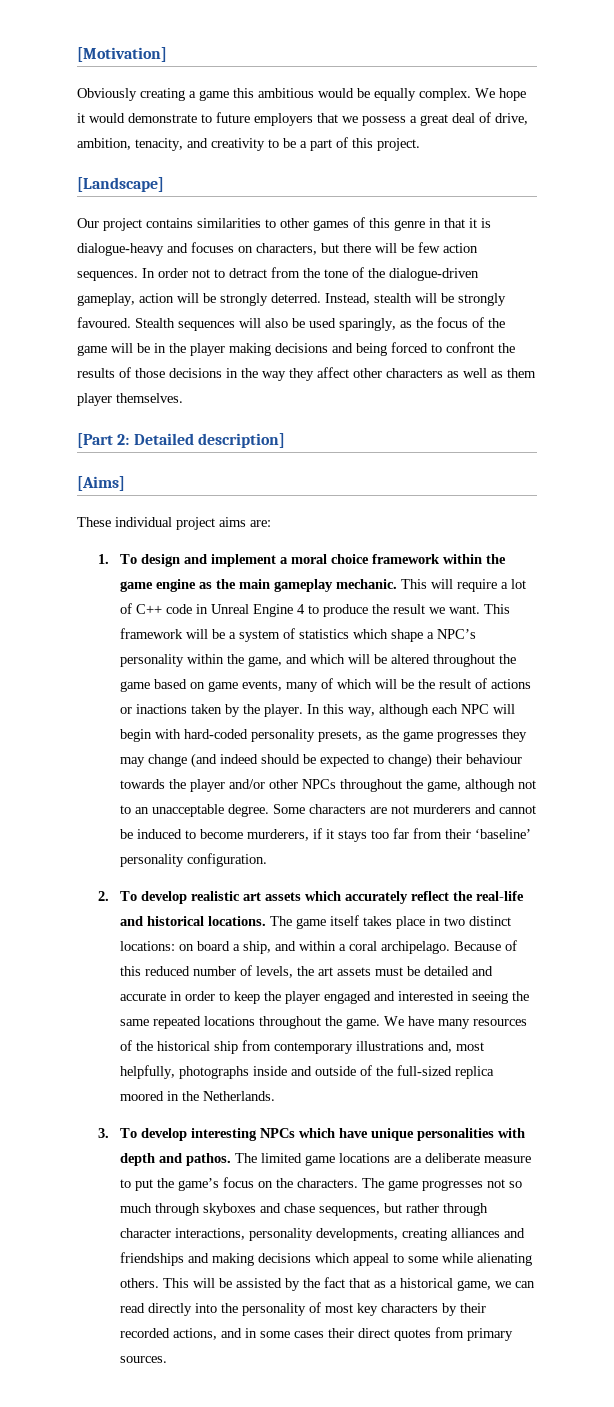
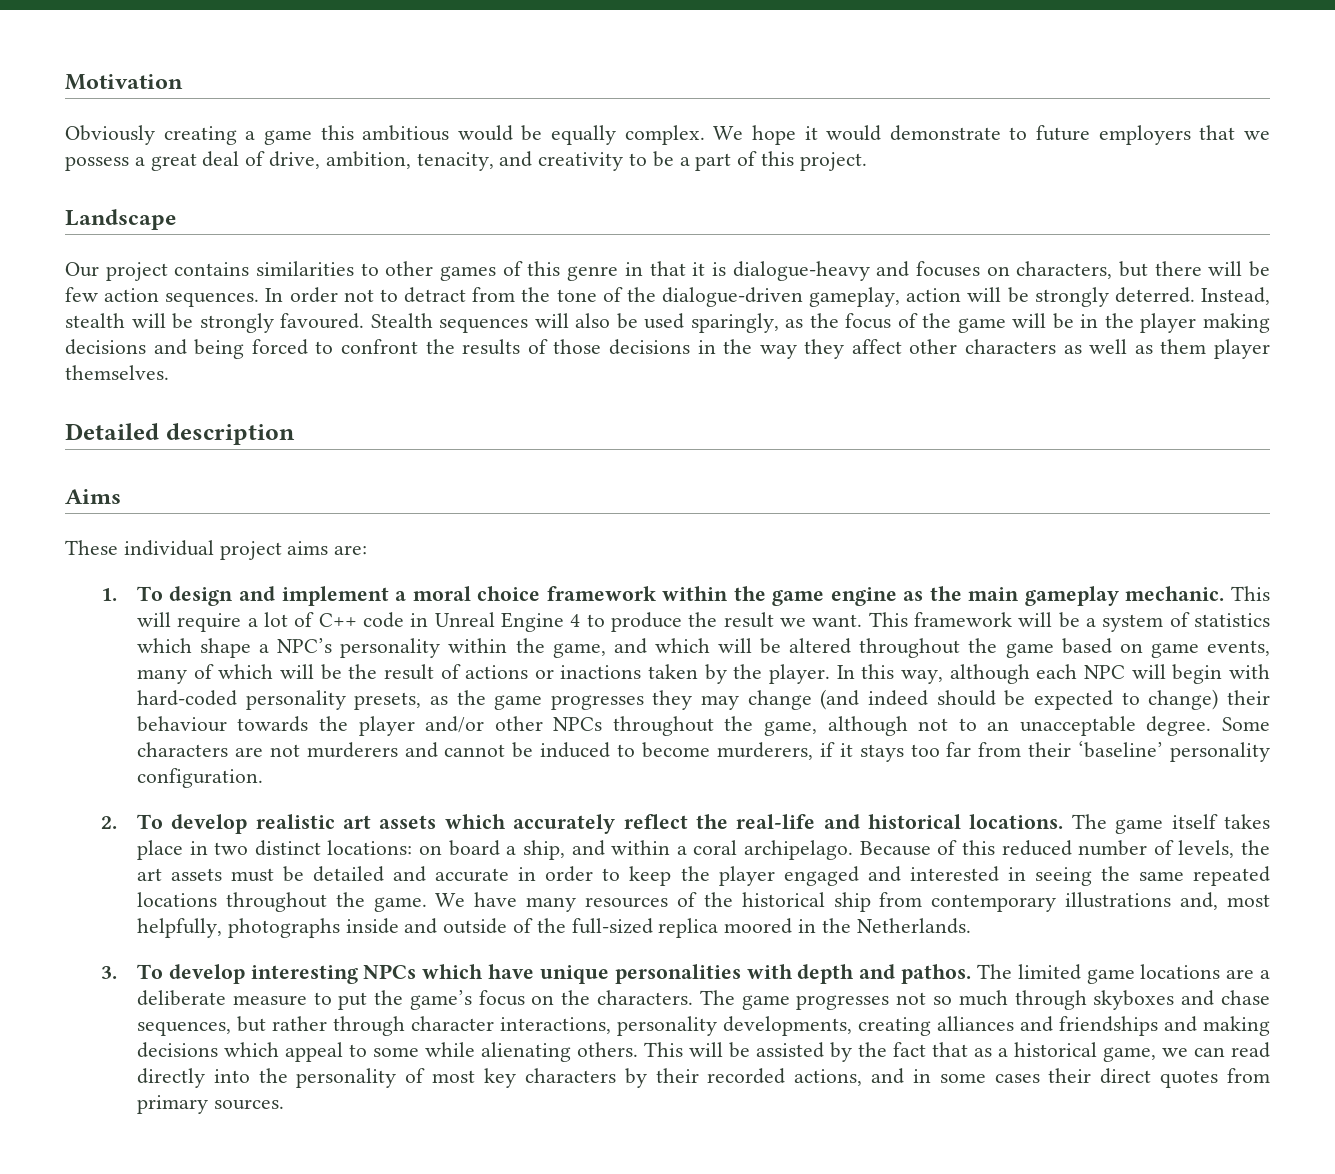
[77,47,167,62] [Motivation] -> [65,74,183,90] Motivation
[77,177,164,192] [Landscape] -> [65,209,176,230] Landscape
[77,433,285,448] [77,476,125,491] [Part 2: Detailed description] // [Aims] -> [65,423,295,445] [65,489,121,504] Detailed description // Aims

